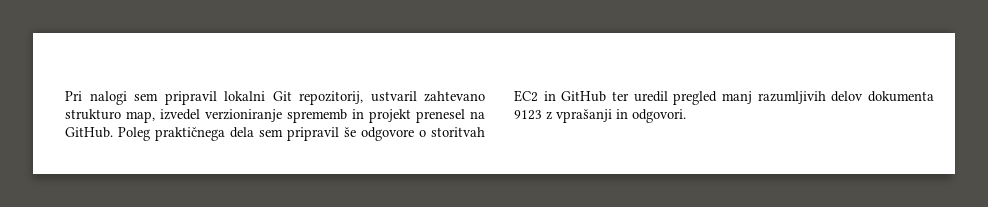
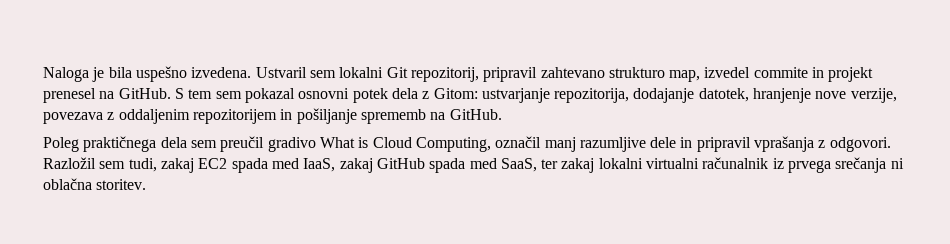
[65,91,217,105] Pri nalogi sem pripravil -> [43,66,336,82] Naloga je bila uspešno izvedena. Ustvaril sem
[370,91,417,102] ustvaril -> [483,67,538,82] pripravil
[205,109,347,123] verzioniranje sprememb -> [753,67,808,78] commite
[118,127,485,141] [514,90,934,105] [514,109,686,123] Poleg praktičnega dela sem pripravil še odgovore o storitvah EC2 in GitHub ter uredil pregled manj razumljivih delov dokumenta 9123 z vprašanji in odgovori. -> [174,88,897,103] [43,108,502,124] [43,136,891,152] [43,157,904,173] [43,178,147,190] S tem sem pokazal osnovni potek dela z Gitom: ustvarjanje repozitorija, dodajanje datotek, hranjenje nove verzije, povezava z oddaljenim repozitorijem in pošiljanje sprememb na GitHub. // Poleg praktičnega dela sem preučil gradivo What is Cloud Computing, označil manj razumljive dele in pripravil vprašanja z odgovori. Razložil sem tudi, zakaj EC2 spada med IaaS, zakaj GitHub spada med SaaS, ter zakaj lokalni virtualni računalnik iz prvega srečanja ni oblačna storitev.

